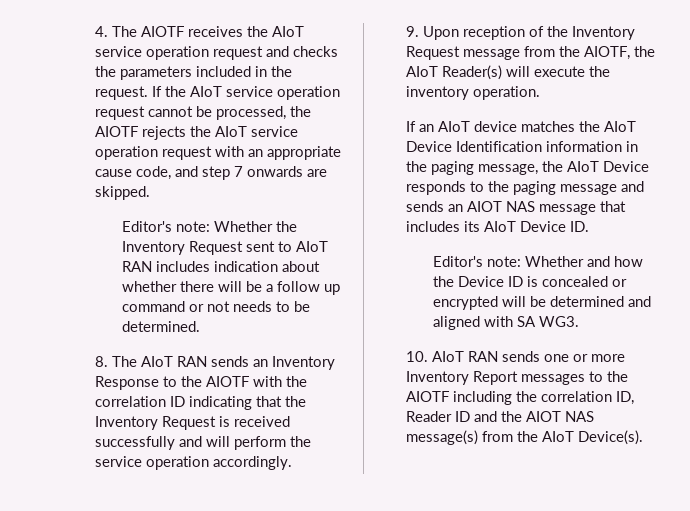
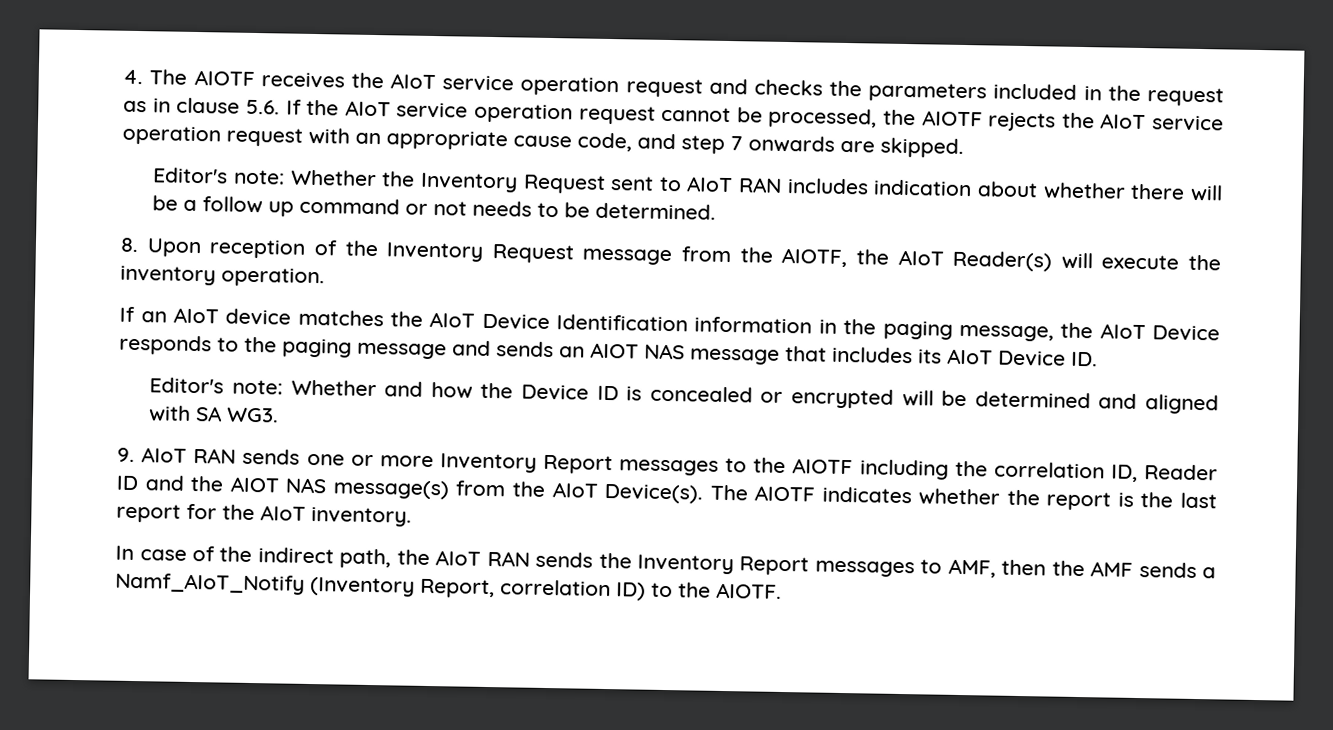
[94,86,148,100] request. -> [1147,87,1224,107] [123,97,280,115] request as in clause 5.6.
[111,356,335,370] [94,376,307,390] [94,396,306,410] [94,416,290,430] [94,436,311,450] [94,456,292,470] [405,26,419,37] The AIoT RAN sends an Inventory Response to the AIOTF with the correlation ID indicating that the Inventory Request is received successfully and will perform the service operation accordingly. // 9. -> (140, 245) none
[405,351,428,362] 10. -> [117,447,136,463] 9.
(643, 437) none -> [709,484,1217,511] [116,503,413,527] [115,545,1216,579] [115,572,783,601] The AIOTF indicates whether the report is the last report for the AIoT inventory. // In case of the indirect path, the AIoT RAN sends the Inventory Report messages to AMF, then the AMF sends a Namf_AIoT_Notify (Inventory Report, correlation ID) to the AIOTF.

